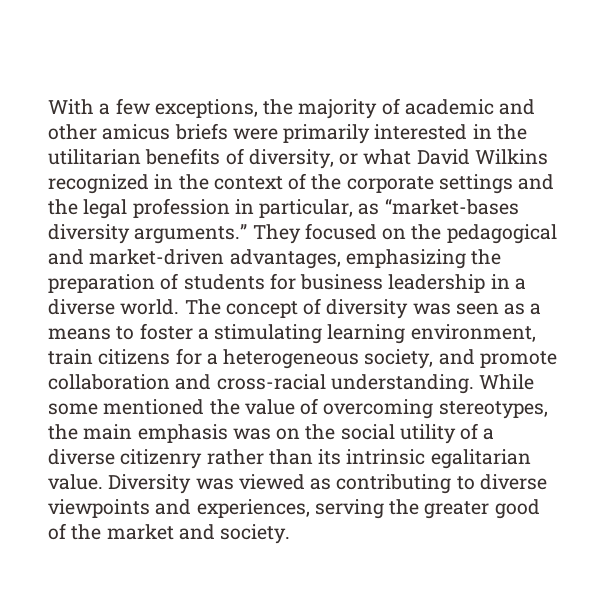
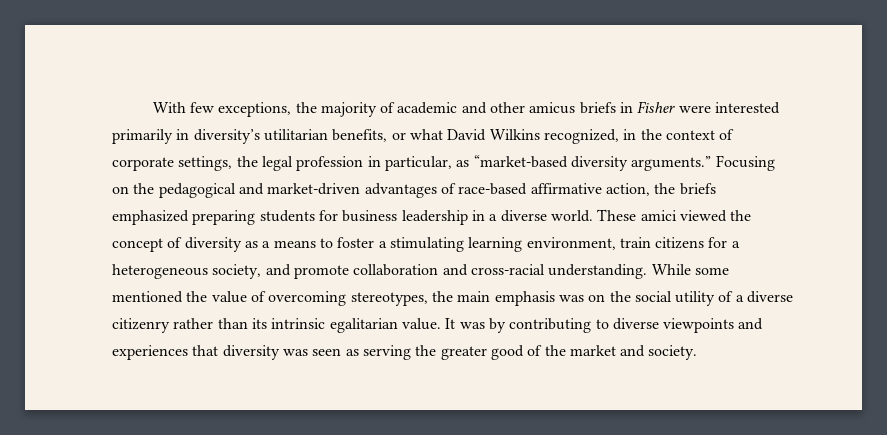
[99,103,111,115] a -> (186, 107) none
[232,124,527,144] [48,148,334,169] were primarily interested in the utilitarian benefits of diversity, -> [620,101,781,114] [112,129,388,144] in Fisher were interested primarily in diversity’s utilitarian benefits,
[48,174,149,194] recognized -> [543,129,619,144] recognized,
[311,174,555,194] the corporate settings and -> [112,156,233,171] corporate settings,
[384,198,519,215] “market-bases -> [473,155,568,168] “market-based
[252,223,377,244] They focused -> [715,155,775,171] Focusing
[229,249,502,269] [48,273,179,293] advantages, emphasizing the preparation of -> [364,183,716,198] [112,210,256,225] advantages of race-based affirmative action, the briefs emphasized preparing
[184,299,221,315] The -> [597,209,752,222] These amici viewed the
[412,303,499,315] was seen -> (242, 244) none
[108,474,332,494] Diversity was viewed as -> [445,318,506,333] It was by
[196,499,310,518] experiences, -> [112,345,359,360] experiences that diversity was seen as

